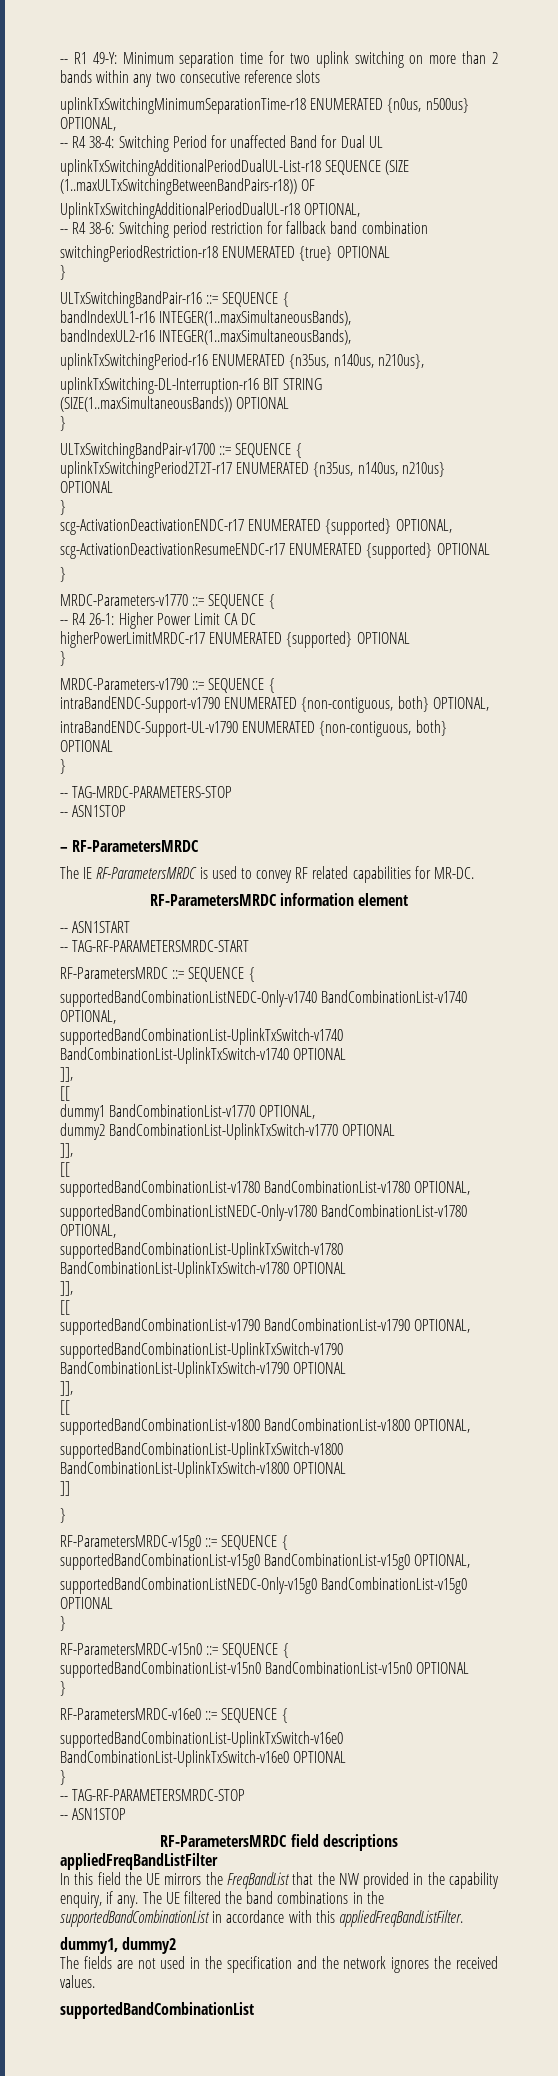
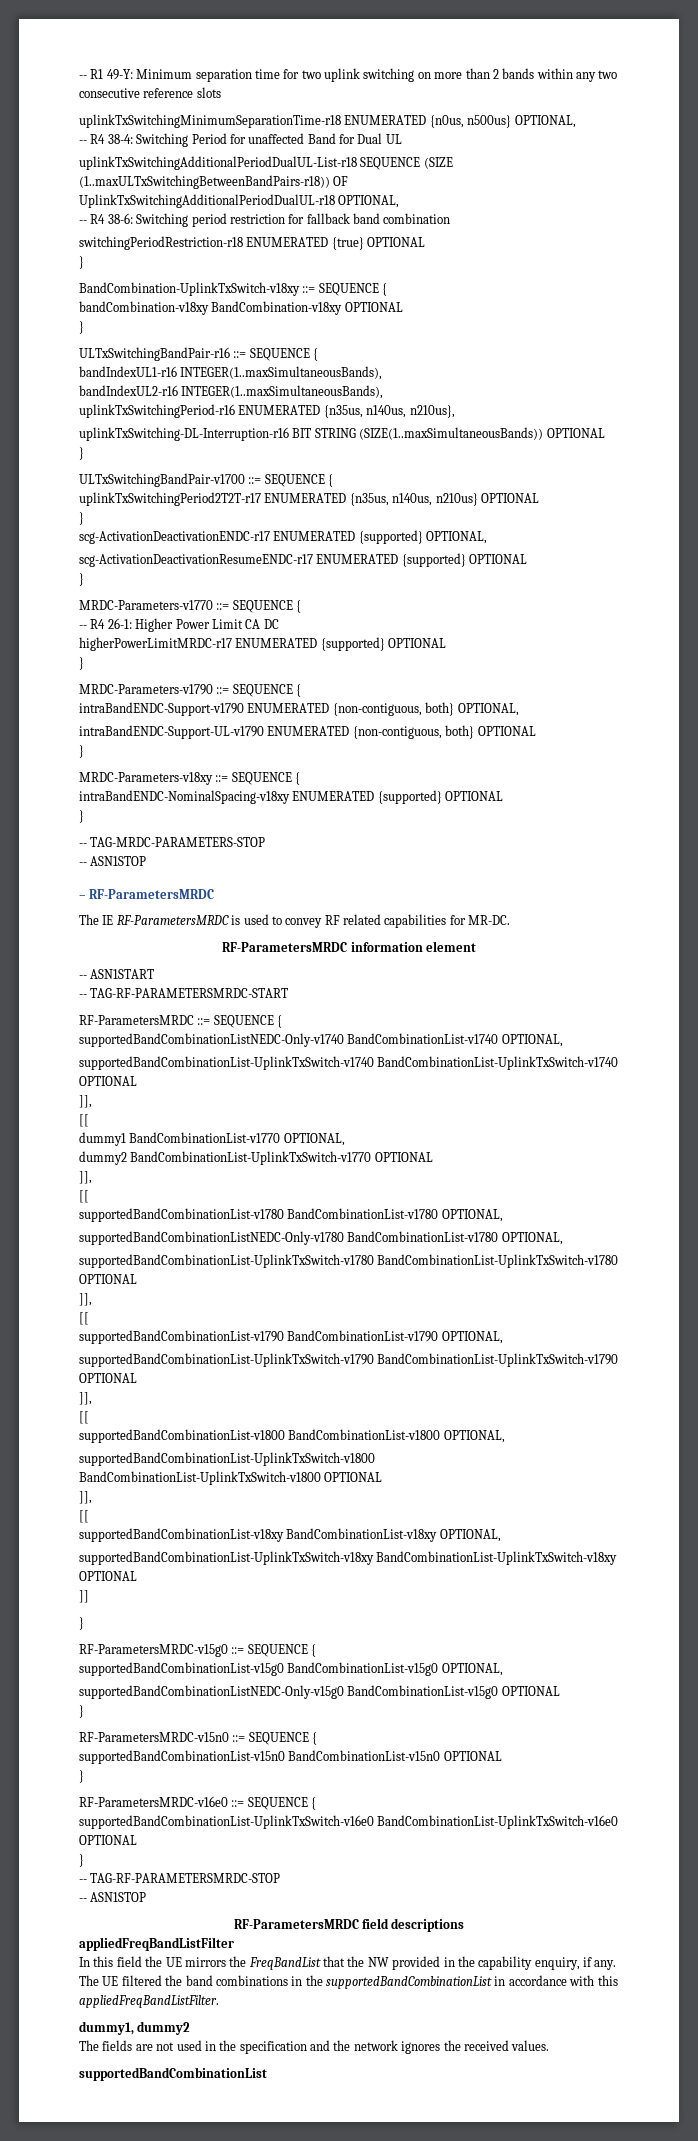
(66, 272) none -> [79,282,388,296] [79,301,403,315] [79,321,84,334] // BandCombination-UplinkTxSwitch-v18xy ::= SEQUENCE { // bandCombination-v18xy BandCombination-v18xy OPTIONAL // }
(66, 766) none -> [79,772,301,785] [79,790,504,804] [79,810,84,823] // MRDC-Parameters-v18xy ::= SEQUENCE { // intraBandENDC-NominalSpacing-v18xy ENUMERATED {supported} OPTIONAL // }
(347, 1468) none -> [79,1491,92,1504] [79,1510,89,1523] [79,1528,501,1542] [79,1551,618,1565] [79,1571,137,1581] // ]], // [[ // supportedBandCombinationList-v18xy BandCombinationList-v18xy OPTIONAL, // supportedBandCombinationList-UplinkTxSwitch-v18xy BandCombinationList-UplinkTxSwitch-v18xy OPTIONAL

